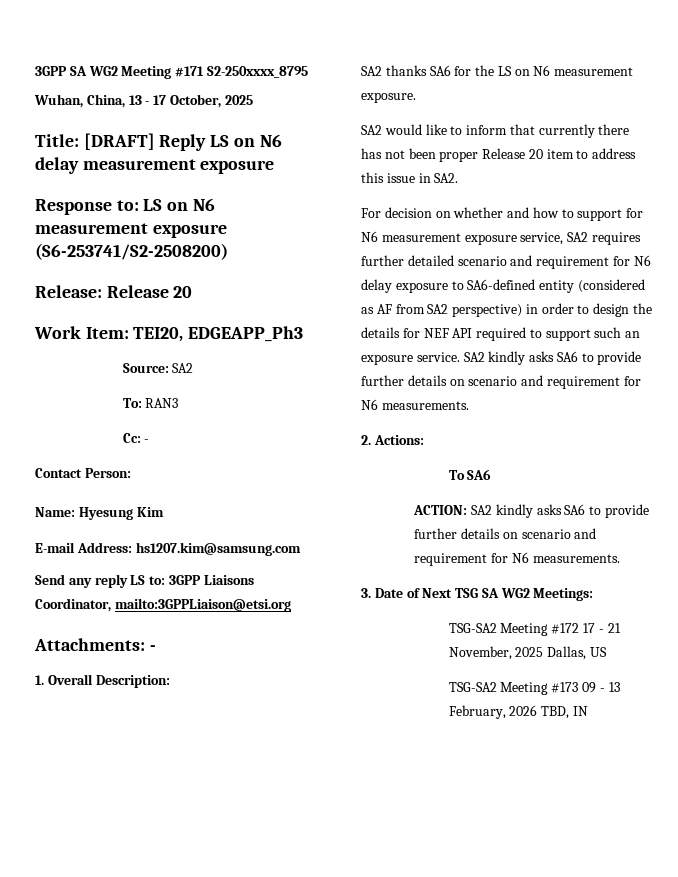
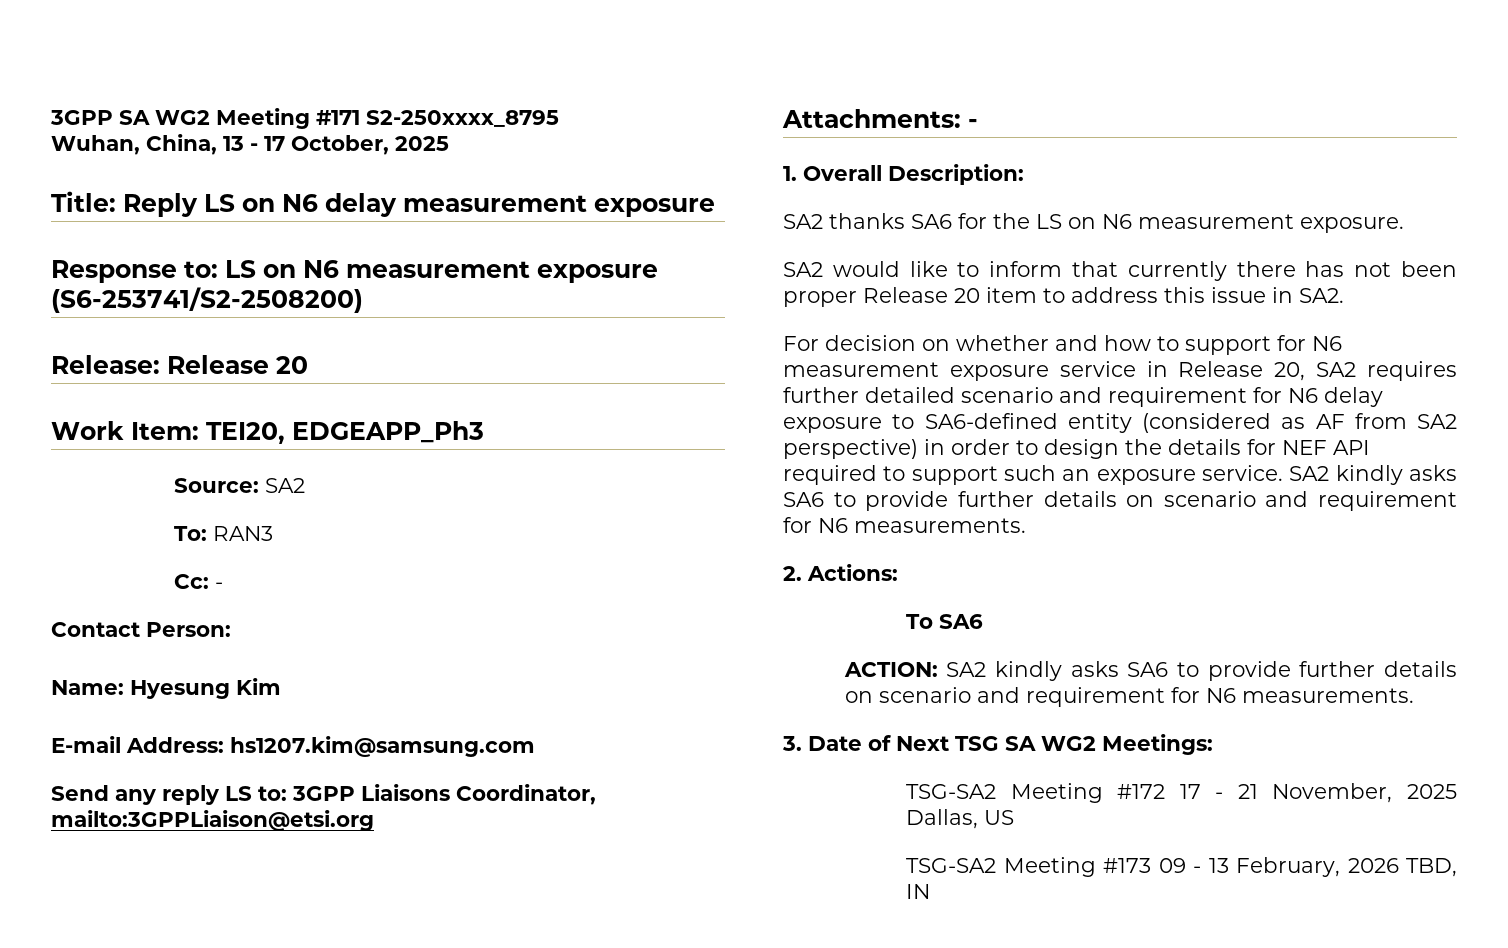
[83,133,155,150] [DRAFT] -> (116, 201) none
[520,232,564,245] service, -> [1059,361,1306,381] service in Release 20,

